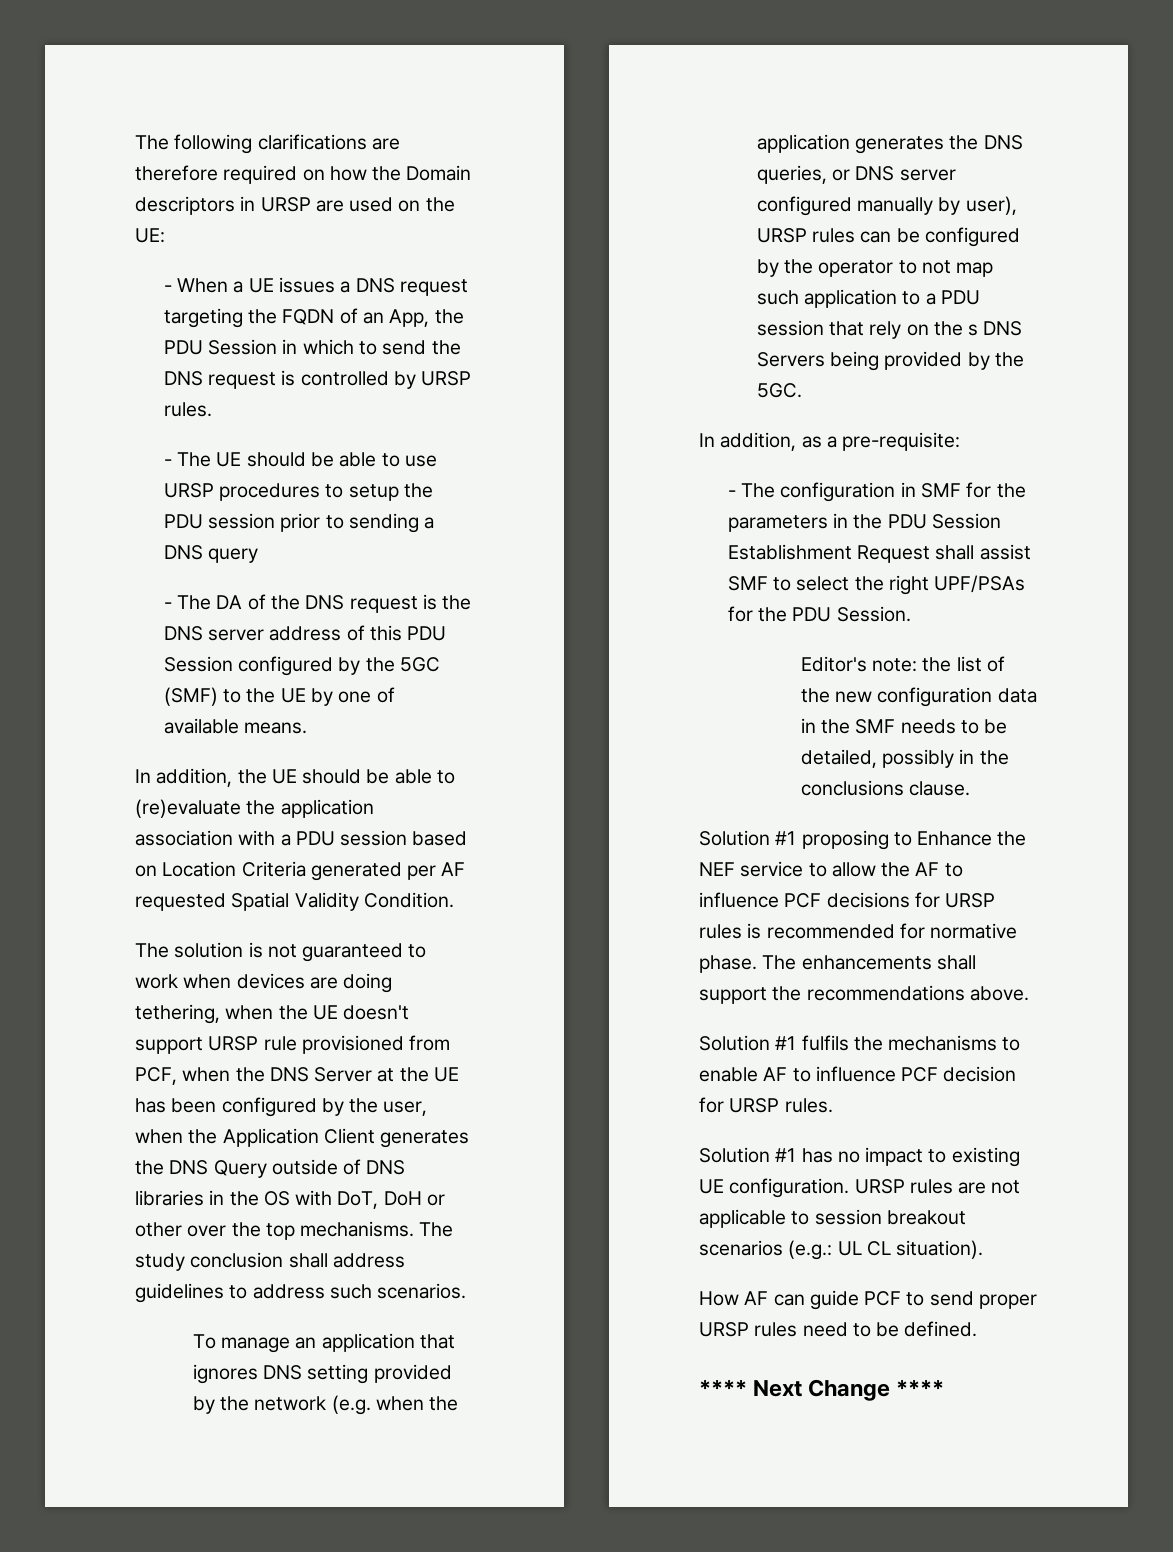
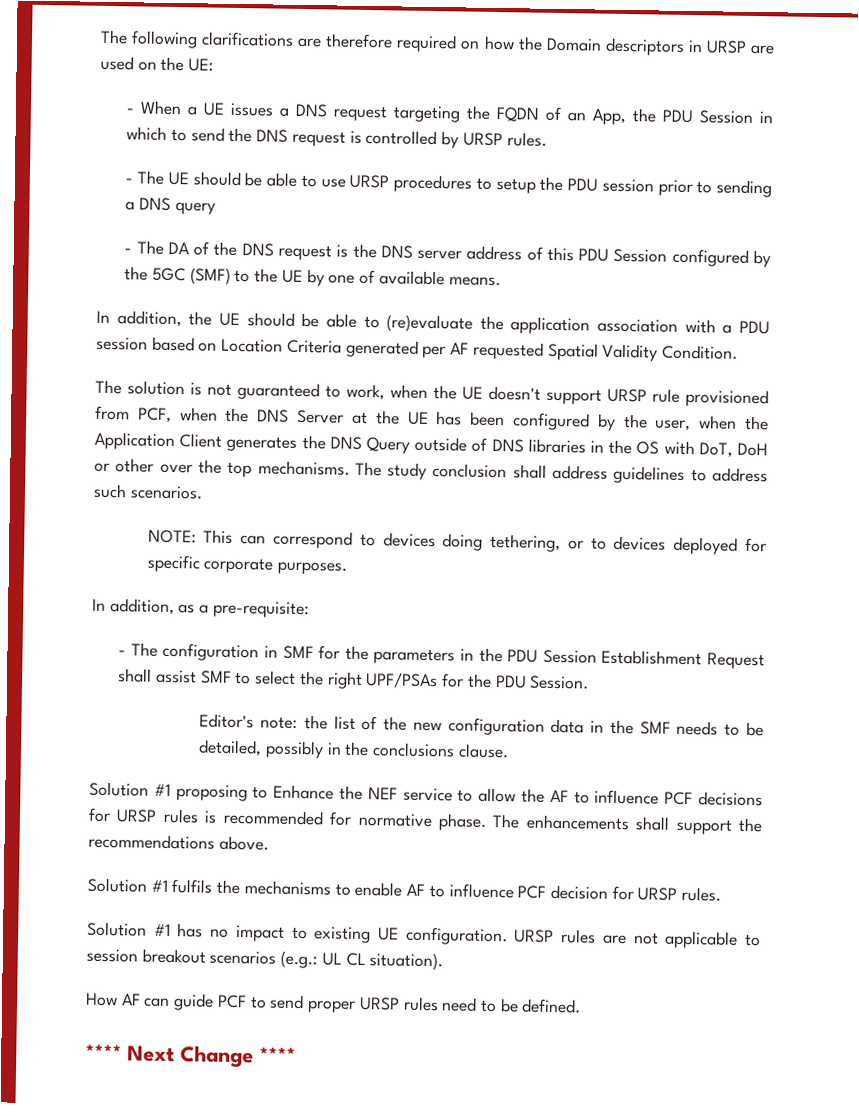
[135,973,393,993] [135,1004,220,1024] work when devices are doing tethering, -> [346,383,385,401] work,
[192,1333,455,1353] [192,1364,452,1384] [192,1395,459,1415] [756,134,1023,154] [756,165,956,184] [756,196,1017,216] [756,227,1020,247] [756,259,994,277] [756,289,980,308] [756,320,1023,339] [756,351,1024,371] [756,383,802,398] To manage an application that ignores DNS setting provided by the network (e.g. when the application generates the DNS queries, or DNS server configured manually by user), URSP rules can be configured by the operator to not map such application to a PDU session that rely on the s DNS Servers being provided by the 5GC. -> [147,529,767,555] [146,554,348,575] NOTE: This can correspond to devices doing tethering, or to devices deployed for specific corporate purposes.

